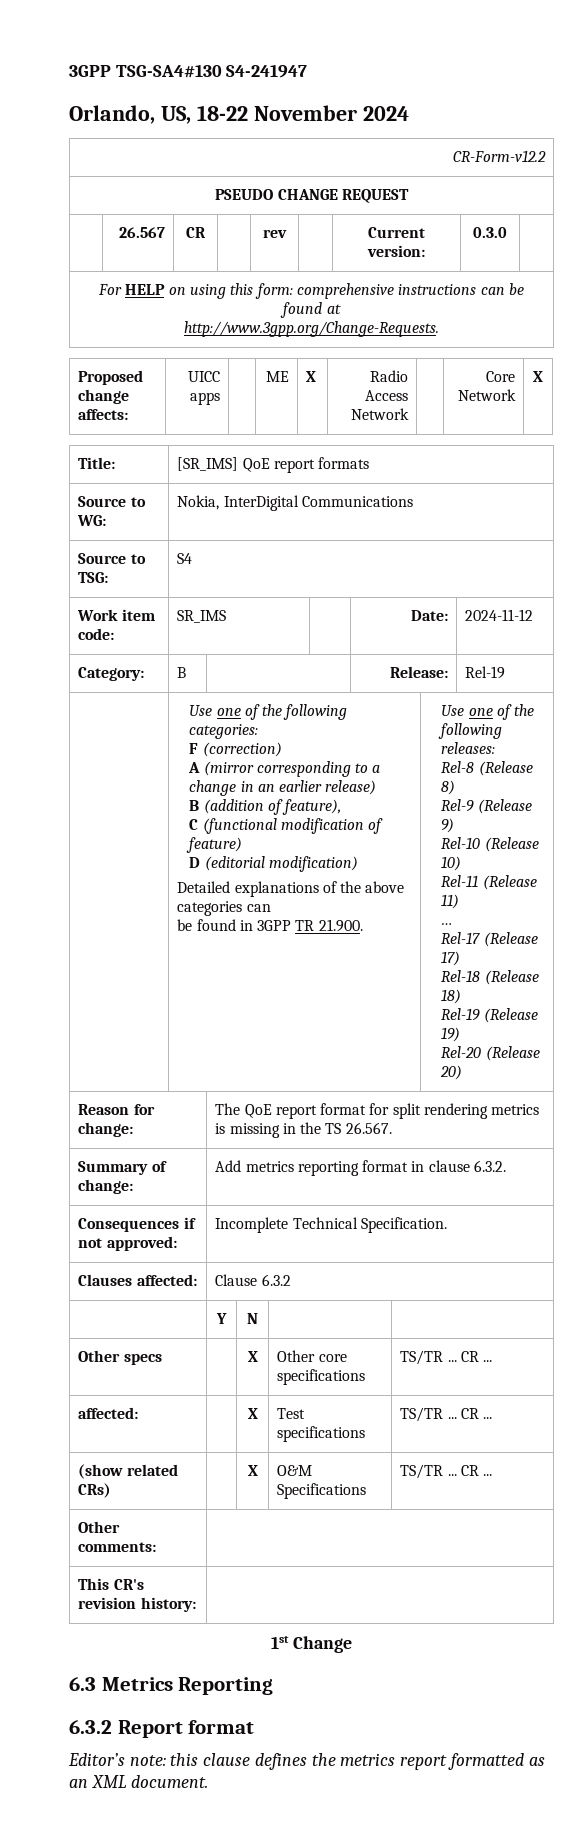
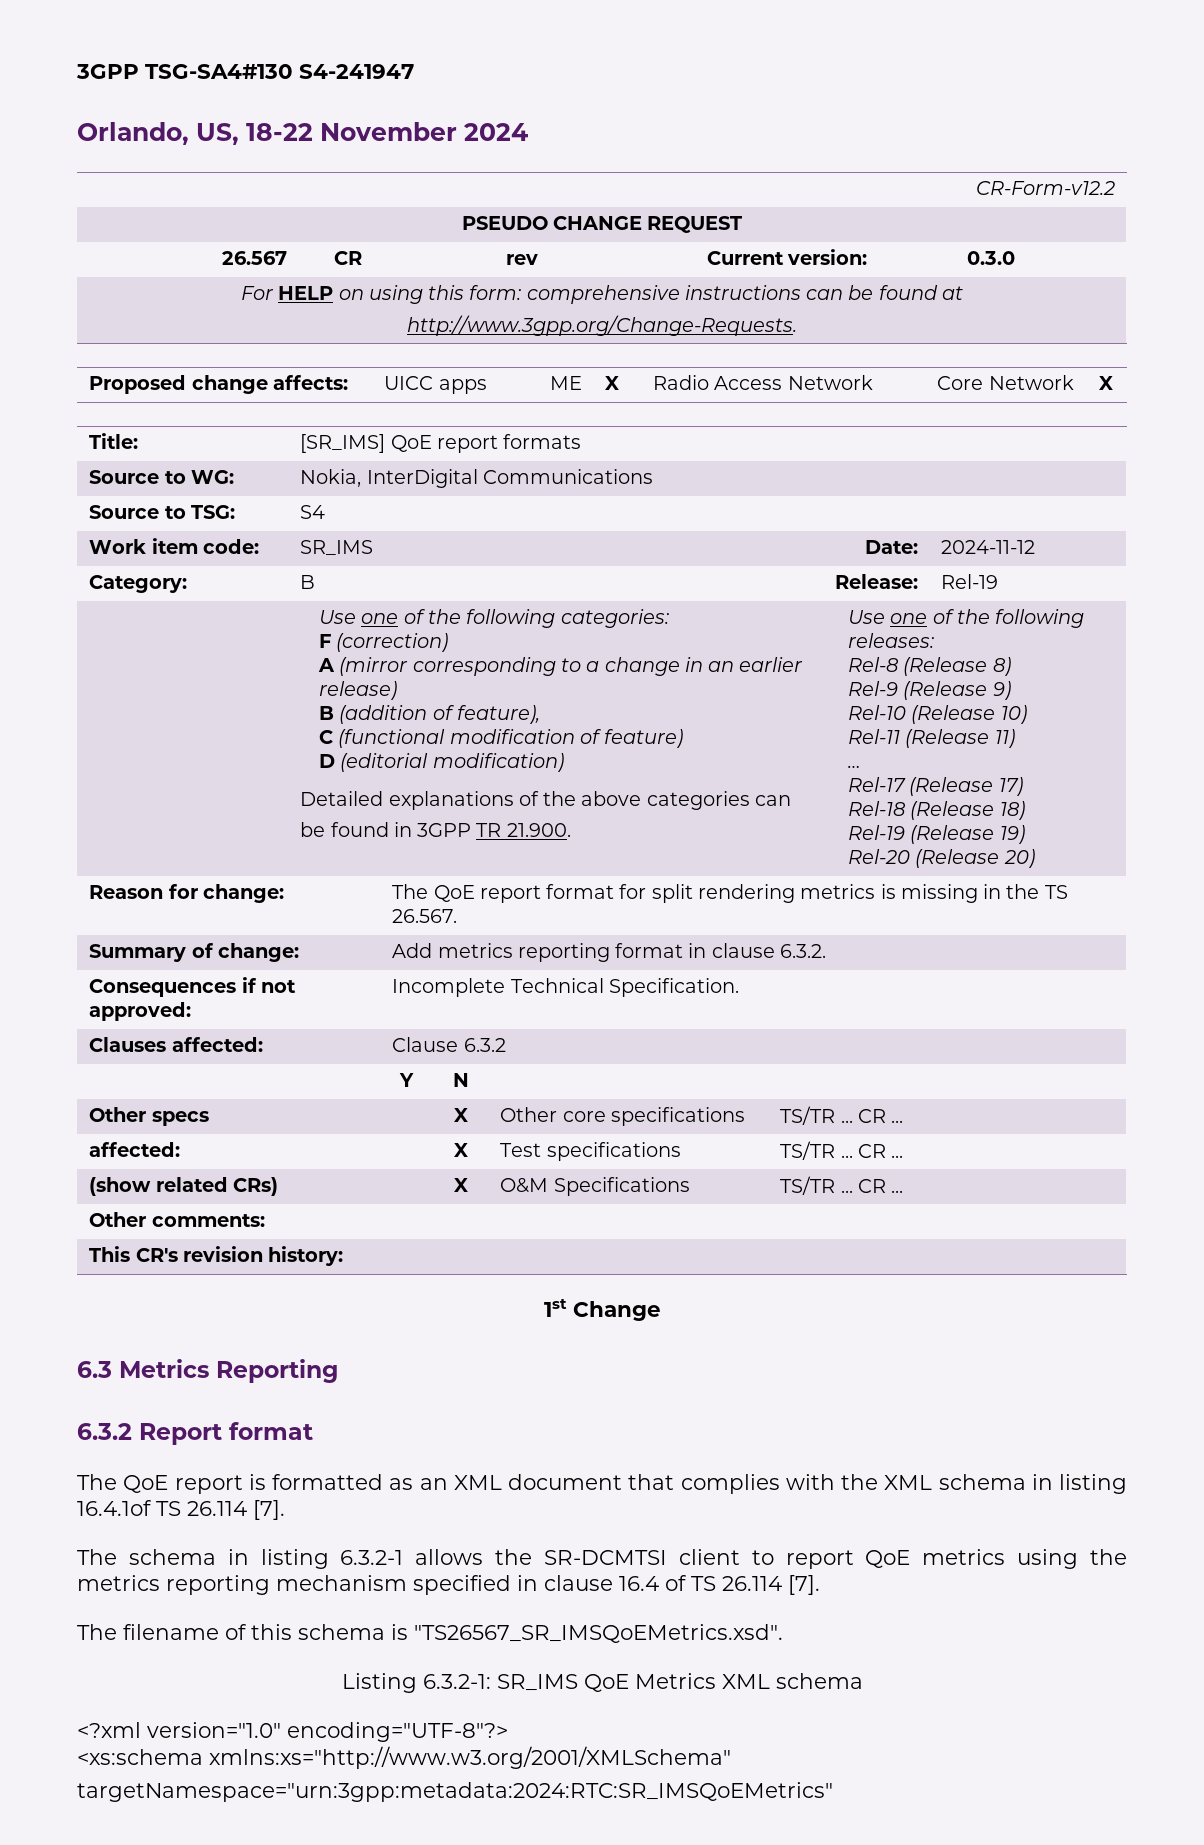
[68,1753,545,1770] [69,1775,209,1788] Editor’s note: this clause defines the metrics report formatted as an XML document. -> [77,1474,1127,1494] [77,1500,285,1520] [77,1549,1128,1569] [77,1575,820,1595] [77,1624,783,1643] [341,1673,863,1693] [77,1722,508,1742] [77,1746,731,1769] [77,1782,833,1802] The QoE report is formatted as an XML document that complies with the XML schema in listing 16.4.1of TS 26.114 [7]. // The schema in listing 6.3.2-1 allows the SR-DCMTSI client to report QoE metrics using the metrics reporting mechanism specified in clause 16.4 of TS 26.114 [7]. // The filename of this schema is "TS26567_SR_IMSQoEMetrics.xsd". // Listing 6.3.2-1: SR_IMS QoE Metrics XML schema // <?xml version="1.0" encoding="UTF-8"?> // <xs:schema xmlns:xs="http://www.w3.org/2001/XMLSchema" // targetNamespace="urn:3gpp:metadata:2024:RTC:SR_IMSQoEMetrics"

